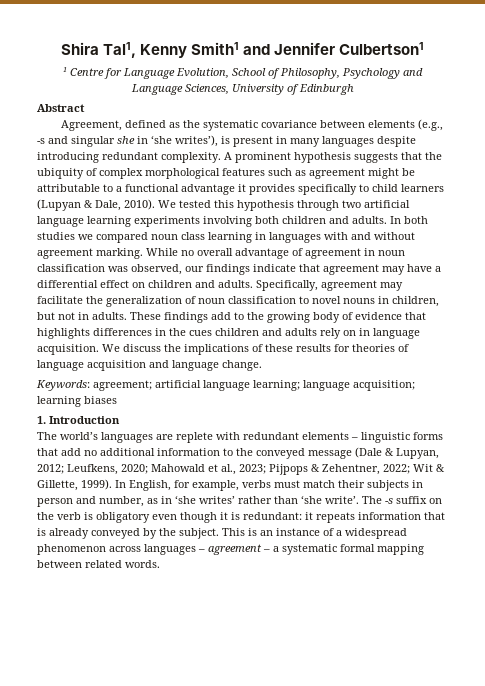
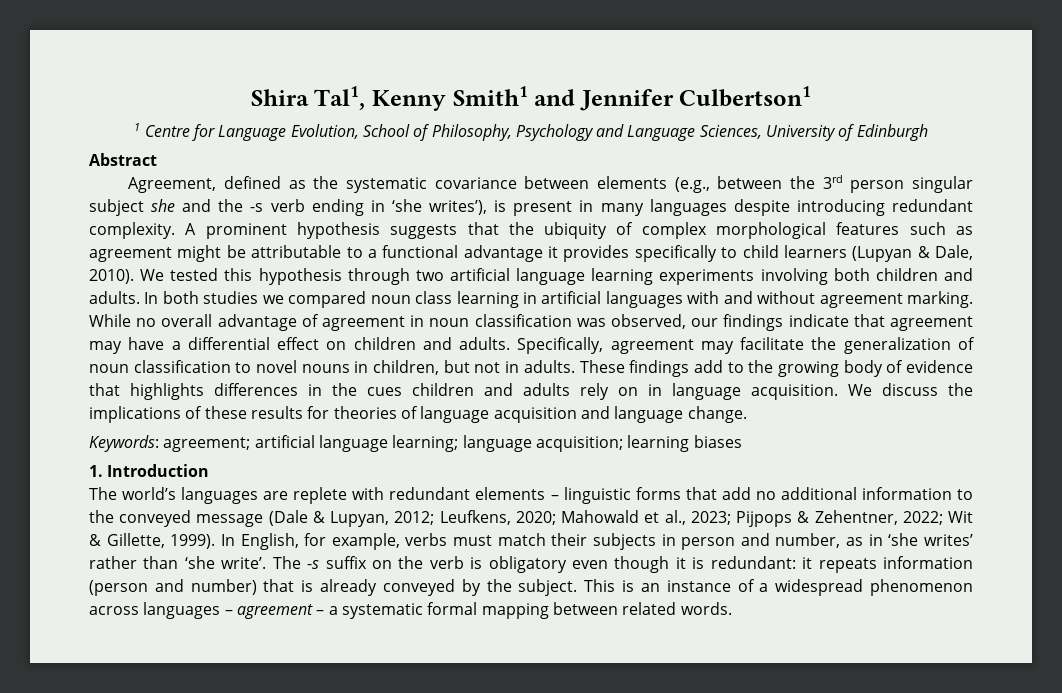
[37,136,135,147] -s and singular she -> [717,175,974,193] [89,199,364,216] between the 3rd person singular subject she and the -s verb ending
(266, 236) none -> [541,291,602,304] artificial
(421, 516) none -> [89,579,257,596] (person and number)

